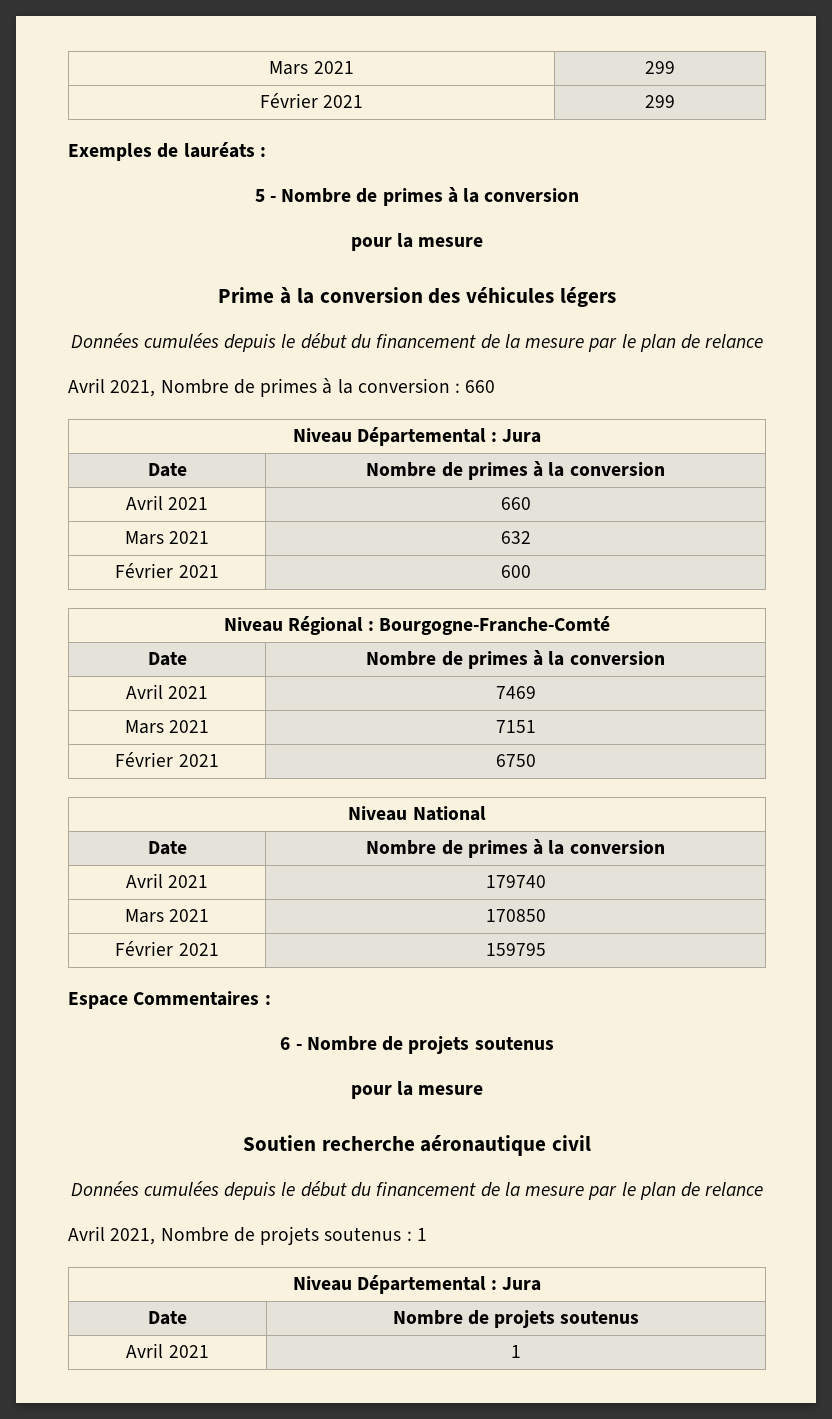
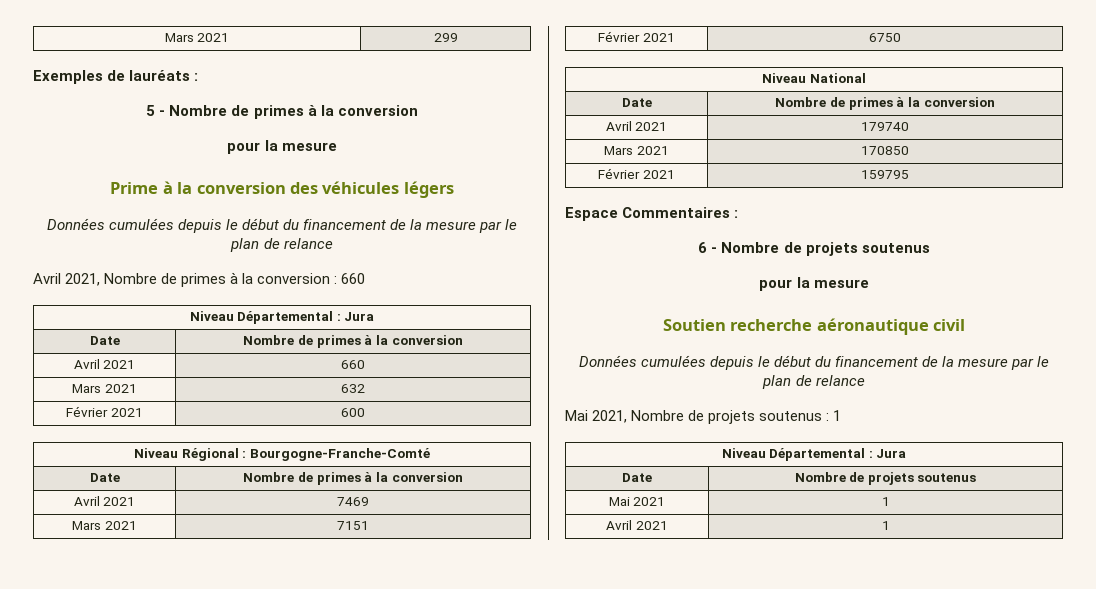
[259,93,364,108] [645,95,675,108] // Février 2021 | 299 -> (458, 37) none
[68,1226,105,1241] Avril -> [565,410,588,421] Mai
(640, 1317) none -> [608,497,666,506] [881,497,890,506] // Mai 2021 | 1

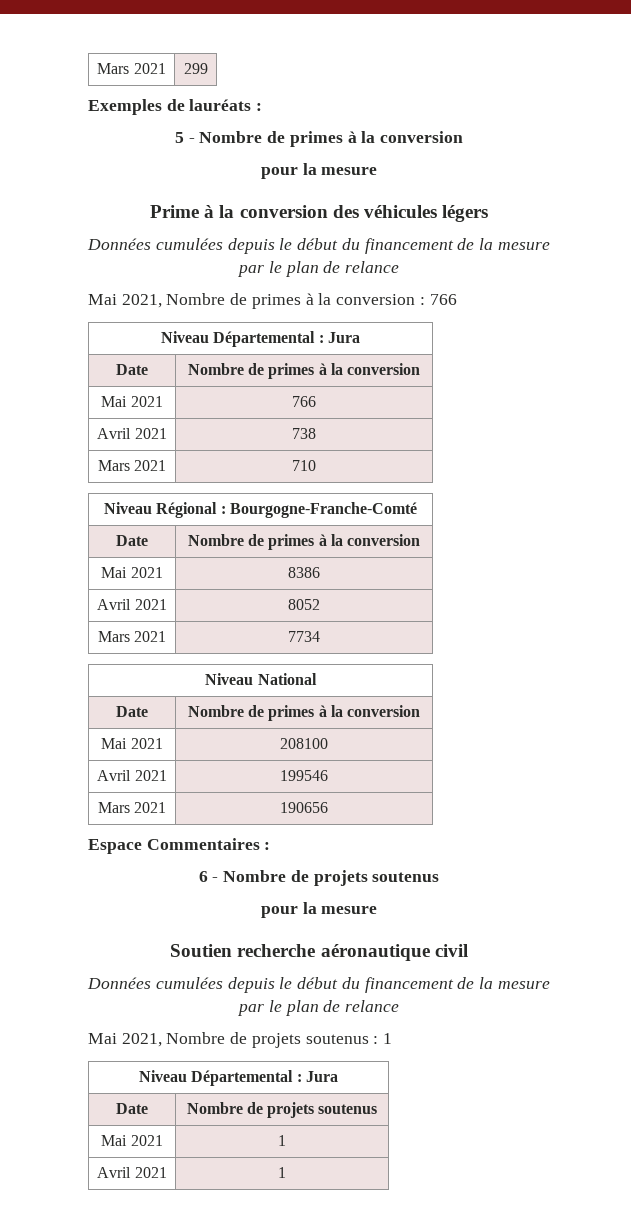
[33,273,61,284] Avril -> [88,294,117,305] Mai
[341,273,366,284] 660 -> [429,294,457,305] 766
[73,359,136,369] [341,360,365,369] [72,384,137,393] [341,384,365,393] [66,406,143,417] [341,408,365,417] // Avril 2021 | 660 // Mars 2021 | 632 // Février 2021 | 600 -> [101,396,163,407] [292,396,316,407] [97,428,167,439] [292,428,316,439] [97,460,167,471] [292,460,316,471] // Mai 2021 | 766 // Avril 2021 | 738 // Mars 2021 | 710
[73,496,136,506] [337,497,369,506] [72,521,137,530] [337,521,369,530] [598,31,675,42] [869,33,901,42] // Avril 2021 | 7469 // Mars 2021 | 7151 // Février 2021 | 6750 -> [101,567,163,578] [288,567,320,578] [97,599,167,610] [288,599,320,610] [97,631,167,642] [288,631,320,642] // Mai 2021 | 8386 // Avril 2021 | 8052 // Mars 2021 | 7734
[605,121,668,131] [861,122,909,131] [604,146,669,155] [861,146,909,155] [598,168,675,179] [861,170,909,179] // Avril 2021 | 179740 // Mars 2021 | 170850 // Février 2021 | 159795 -> [101,738,163,749] [280,738,328,749] [97,770,167,781] [280,770,328,781] [97,802,167,813] [280,802,328,813] // Mai 2021 | 208100 // Avril 2021 | 199546 // Mars 2021 | 190656

